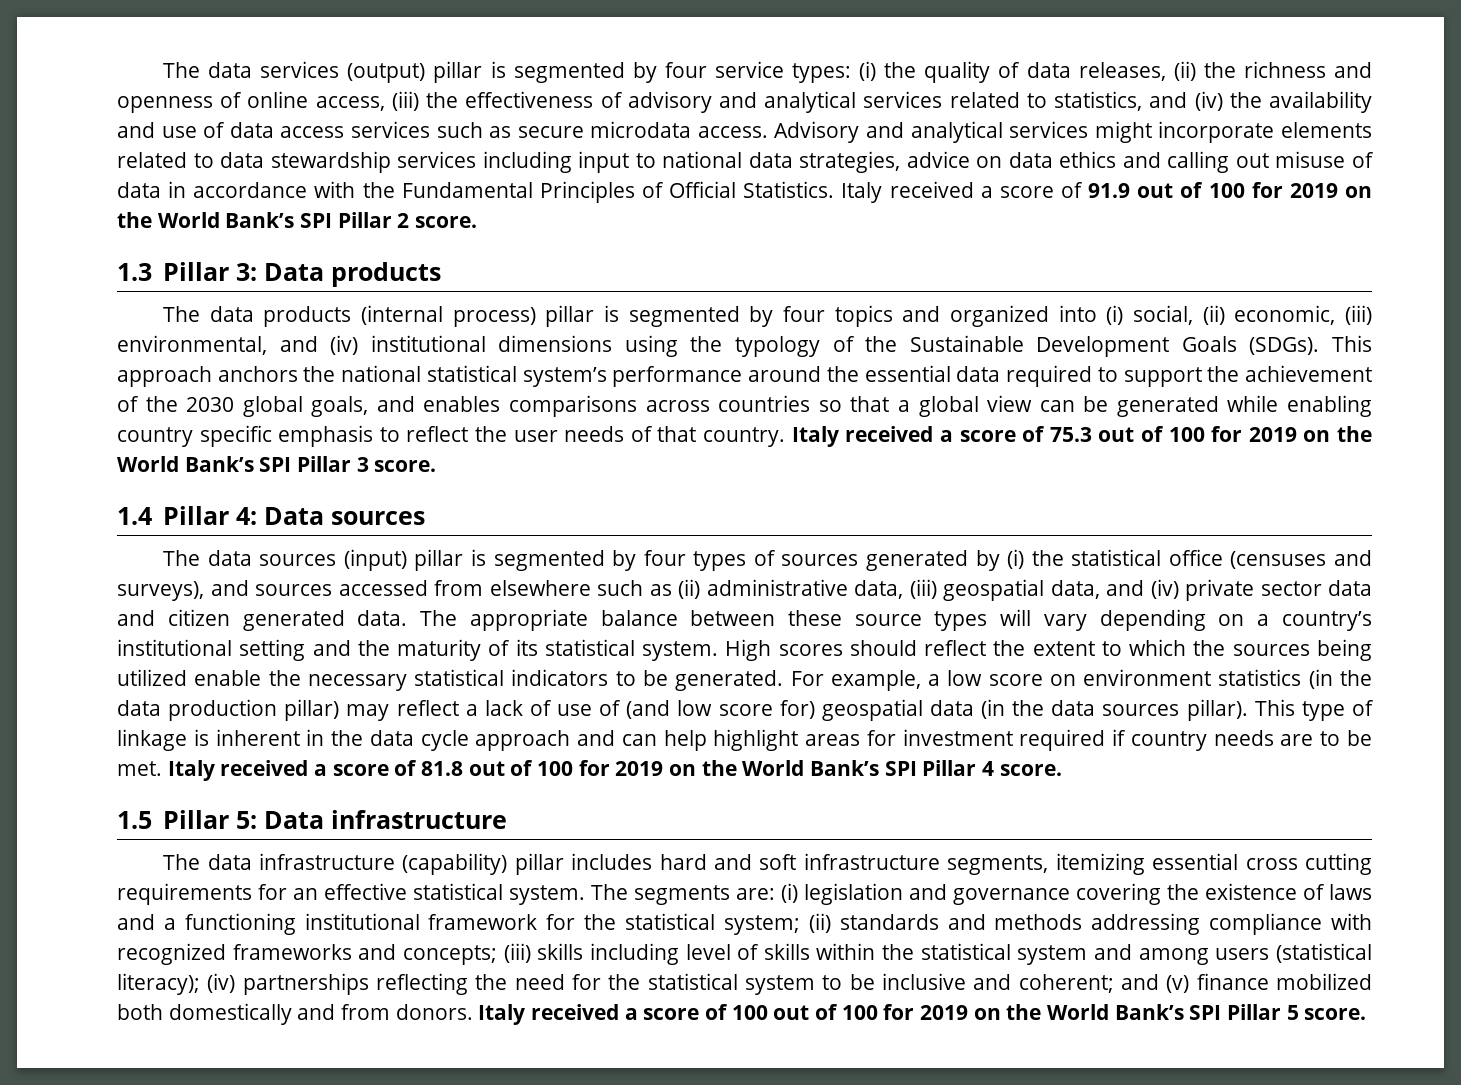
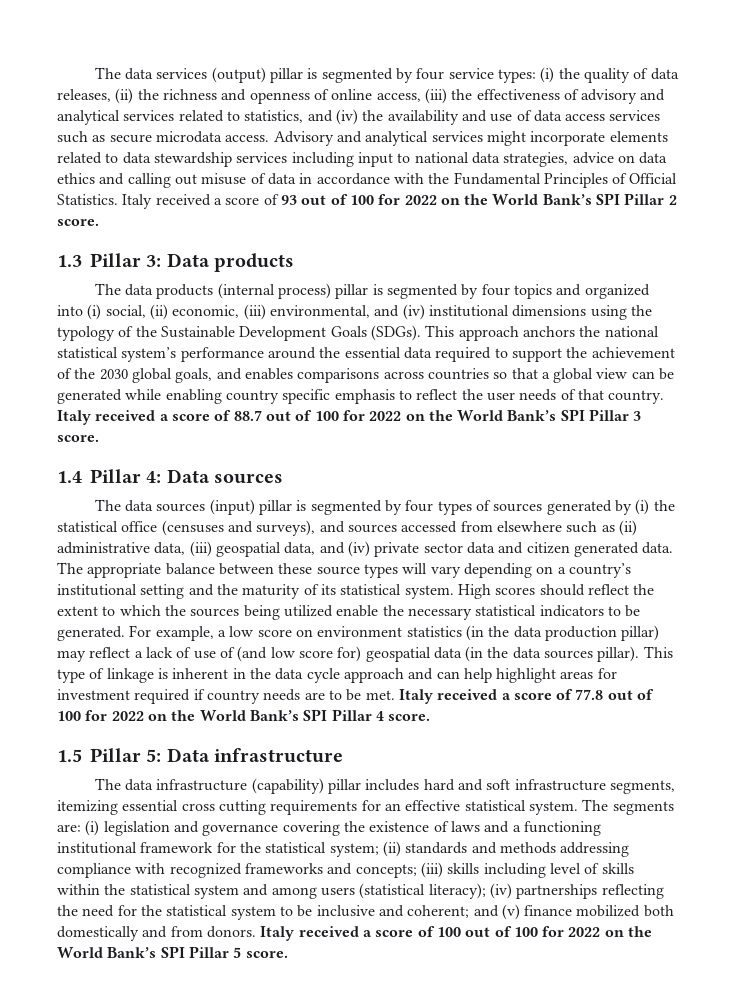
[1088,182,1338,198] 91.9 out of 100 for 2019 -> [280,194,437,205] 93 out of 100 for 2022
[1049,426,1297,442] 75.3 out of 100 for 2019 -> [233,410,402,421] 88.7 out of 100 for 2022
[421,760,664,776] 81.8 out of 100 for 2019 -> [575,689,655,700] [57,710,144,721] 77.8 out of 100 for 2022
[920,1005,969,1020] 2019 -> [568,927,601,937] 2022

